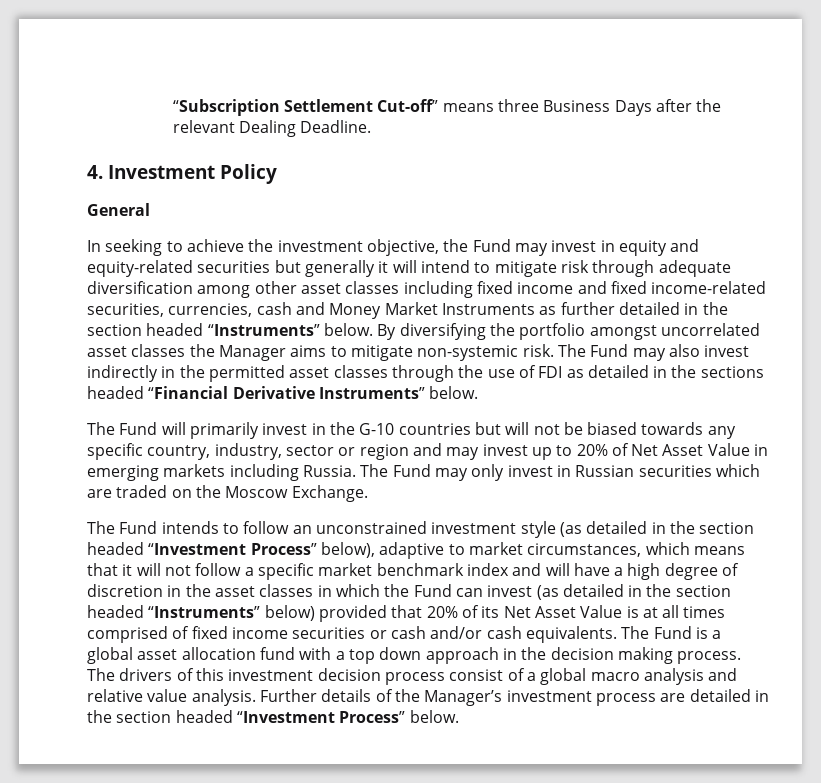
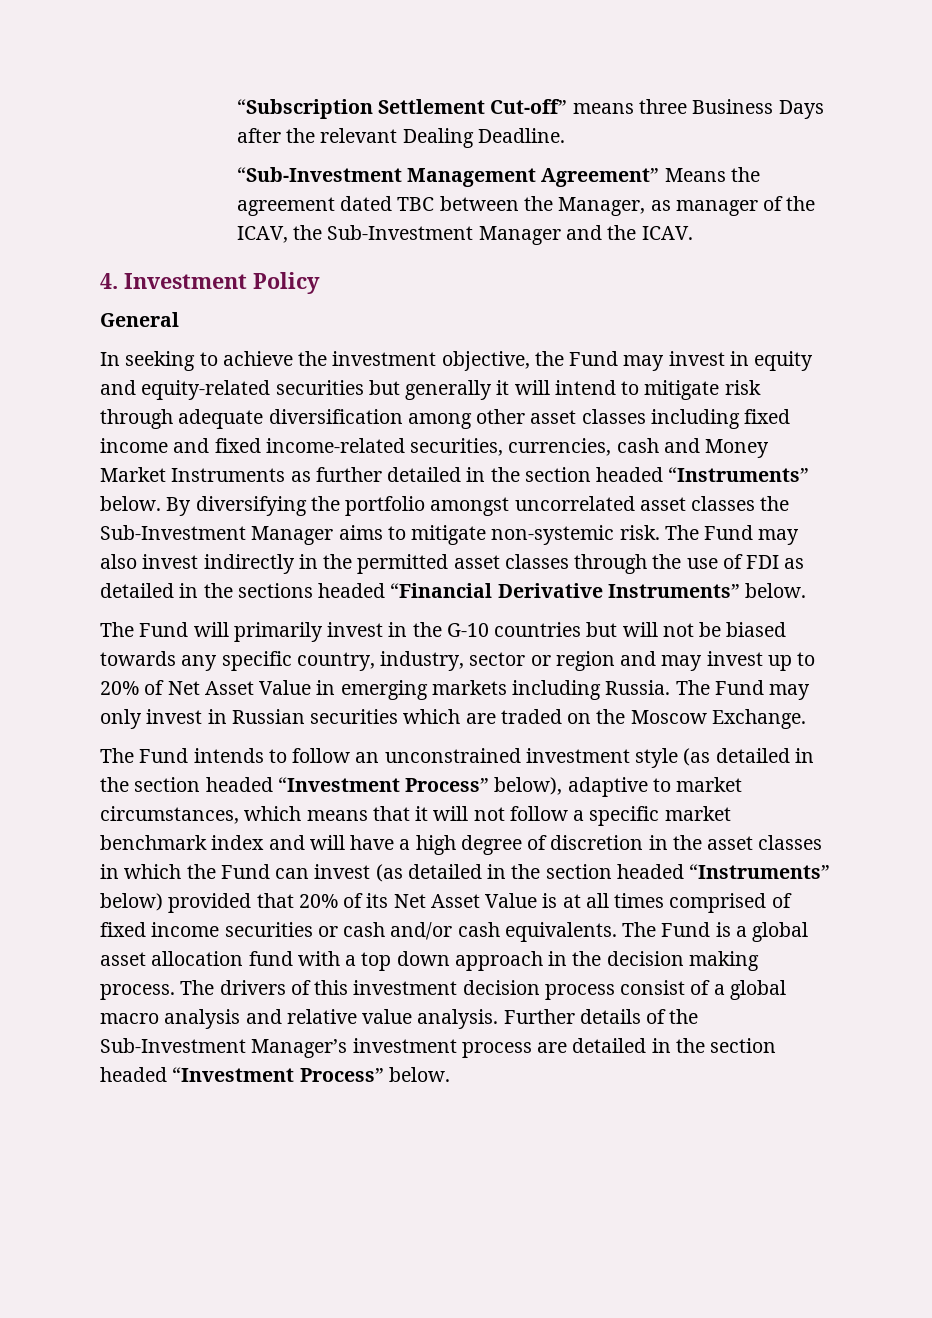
(372, 126) none -> [236,167,760,187] [236,196,816,216] [236,225,693,245] // “Sub-Investment Management Agreement” Means the agreement dated TBC between the Manager, as manager of the ICAV, the Sub-Investment Manager and the ICAV.
(215, 350) none -> [100,525,246,540] Sub-Investment
(420, 695) none -> [100,1038,246,1053] Sub-Investment

